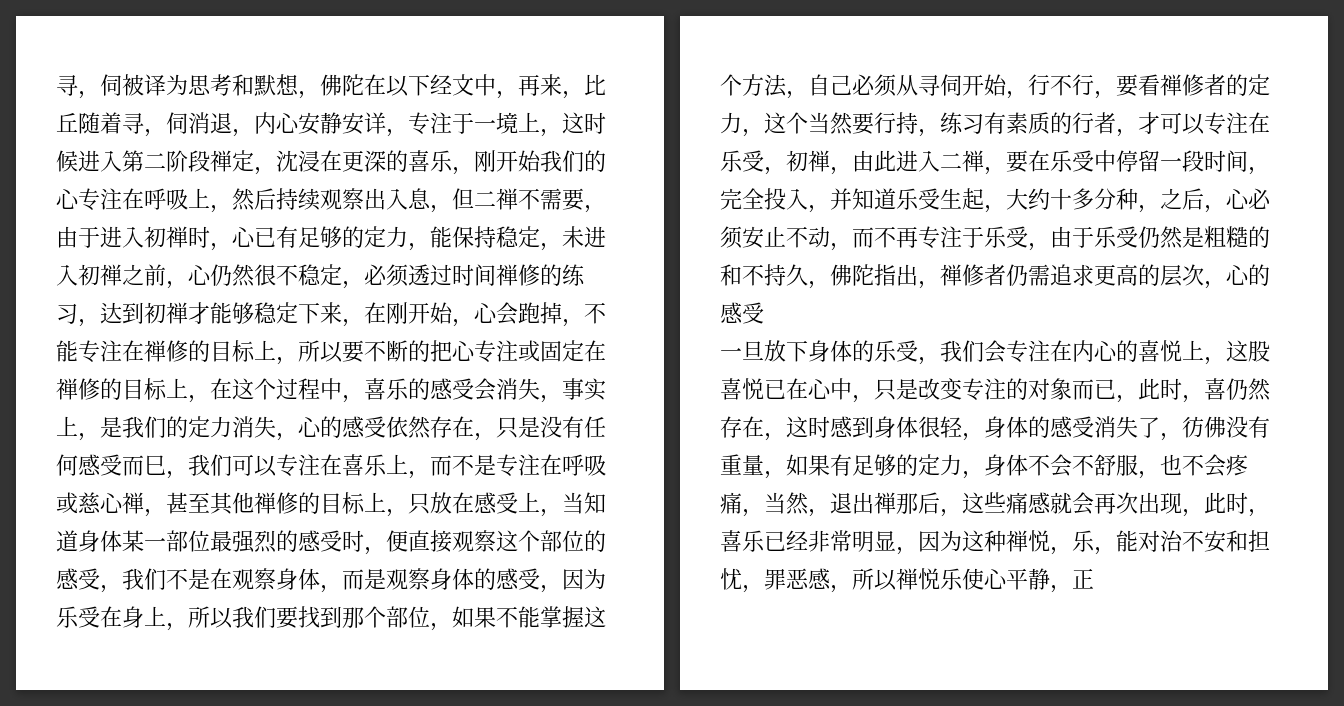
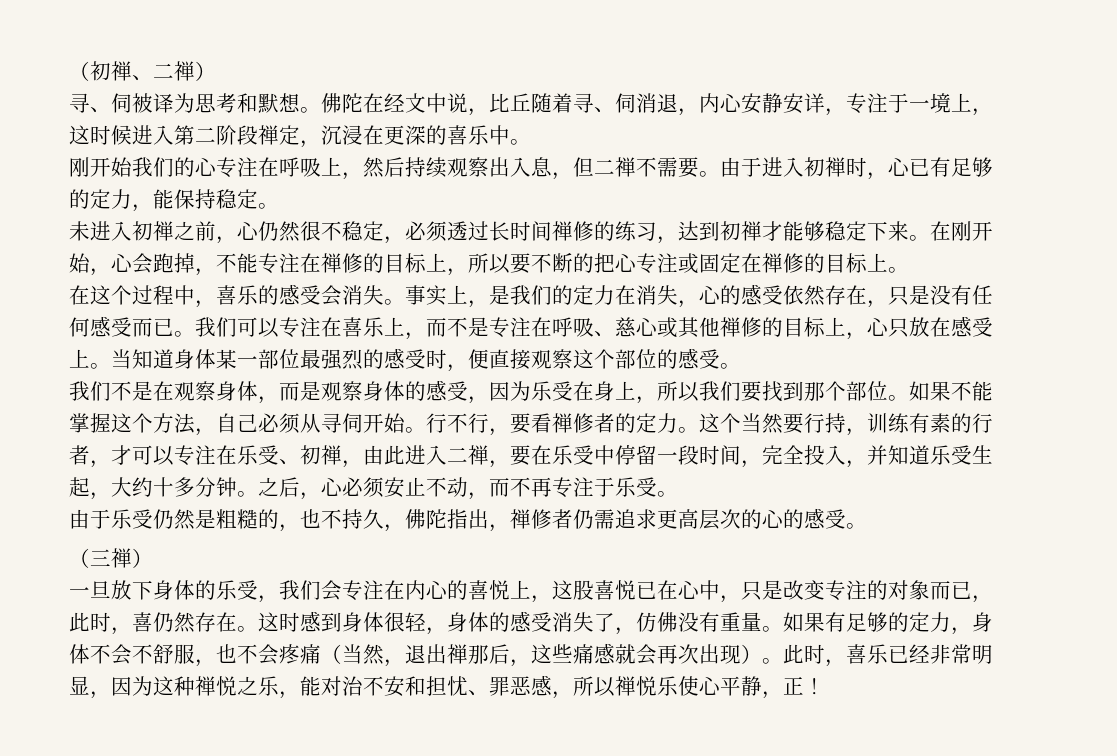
[56,75,100,99] 寻， -> [69,61,216,81] [69,93,111,113] （初禅、二禅） // 寻、
[298,74,562,99] ，佛陀在以下经文中，再来 -> [300,93,468,113] 。佛陀在经文中说
[144,129,166,137] ， -> [594,107,615,113] 、
[276,150,298,172] 沈 -> [321,125,342,145] 沉
[452,167,474,175] ， -> [489,125,531,145] 中。 //
[584,205,606,213] ， -> [699,171,720,177] 。
[540,243,562,251] ， -> [258,203,279,209] 。 //
(452, 275) none -> [489,221,510,241] 长
[342,319,364,327] ， -> [909,235,930,241] 。
[188,395,210,403] ， -> [888,267,909,273] 。 //
[540,395,562,403] ， -> [384,299,405,305] 。
(232, 427) none -> [615,285,636,305] 在
[144,455,188,479] 巳， -> [153,318,195,337] 已。
[56,492,210,517] 或慈心禅，甚至 -> [594,317,678,338] 、慈心或
(408, 513) none -> [867,317,889,336] 心
[540,509,562,517] ， -> [90,363,111,369] 。
[100,585,122,593] ， -> [720,363,741,369] 。 //
[430,623,452,631] ， -> [888,395,909,401] 。
[1006,91,1028,99] ， -> [405,427,426,433] 。
[742,129,764,137] ， -> [678,427,699,433] 。
[940,112,1050,134] 练习有素质 -> [867,413,951,433] 训练有素
[764,167,786,175] ， -> [279,459,300,465] 、
[1116,188,1160,213] 种， -> [216,477,258,497] 钟。
[1028,243,1050,251] ， -> [657,491,678,497] 。 //
[720,264,742,286] 和 -> [279,509,321,532] ，也
[1138,264,1270,289] [720,302,764,324] 的层次，心的感受 -> [699,508,867,530] [69,548,153,568] 层次的心的感受。 // （三禅）
[764,433,786,441] ， -> [237,626,258,632] 。
[1182,416,1204,438] 彷 -> [636,612,657,632] 仿
[764,471,786,479] ， -> [762,626,783,632] 。
[742,509,764,517] ， -> [321,644,342,664] （
[1182,509,1204,517] ， -> [741,644,783,664] ）。
[1050,547,1072,555] ， -> [237,676,258,695] 之
[742,585,764,593] ， -> [468,690,489,696] 、
(1094, 578) none -> [804,677,825,695] ！

